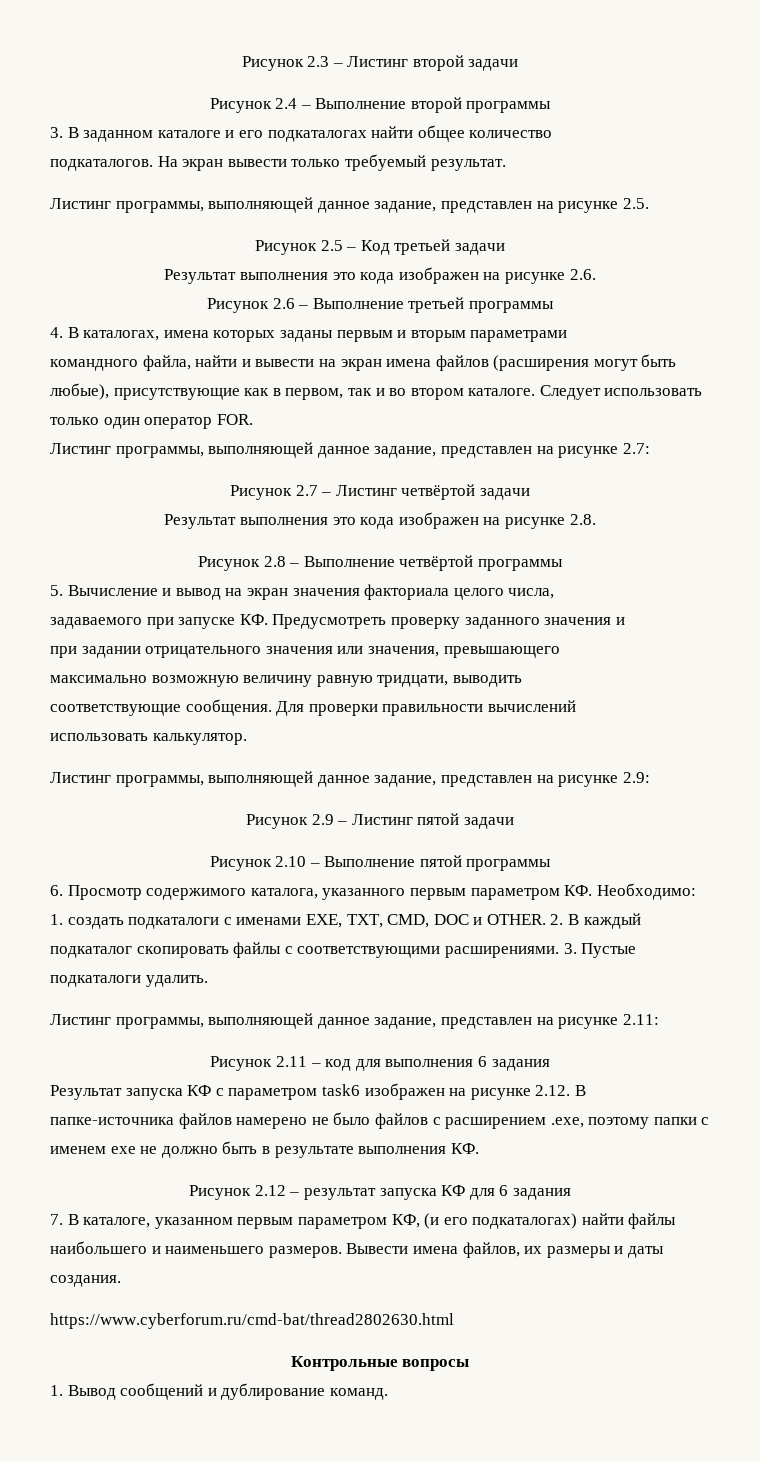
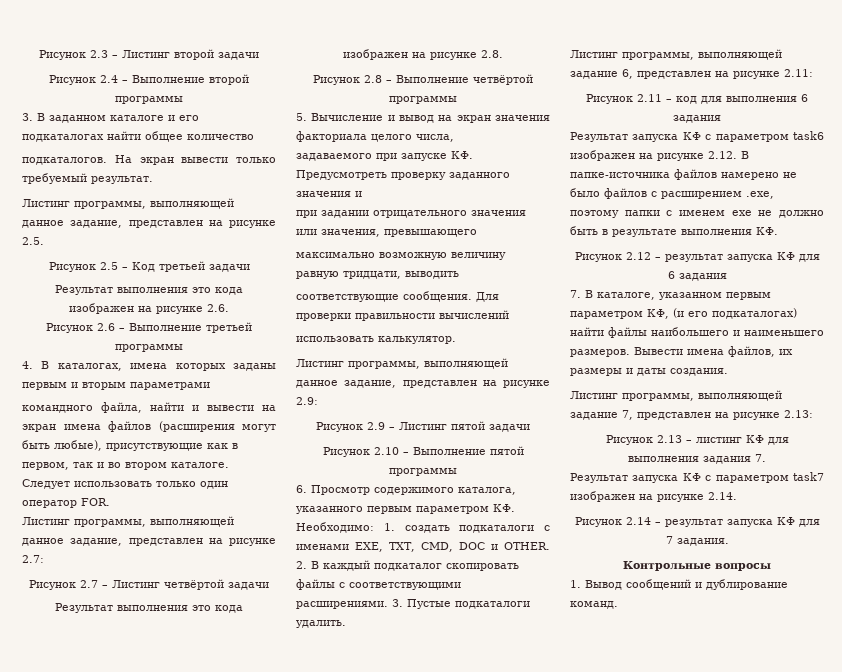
[317,1017,437,1029] данное задание, -> [570,69,633,79] задание 6,
[50,1313,454,1329] https://www.cyberforum.ru/cmd-bat/thread2802630.html -> [570,390,782,401] [570,410,813,420] [605,435,789,445] [628,454,766,464] [570,472,824,483] [570,491,737,502] [574,517,820,527] [665,536,729,546] Листинг программы, выполняющей задание 7, представлен на рисунке 2.13: // Рисунок 2.13 – листинг КФ для выполнения задания 7. // Результат запуска КФ с параметром task7 изображен на рисунке 2.14. // Рисунок 2.14 – результат запуска КФ для 7 задания.

